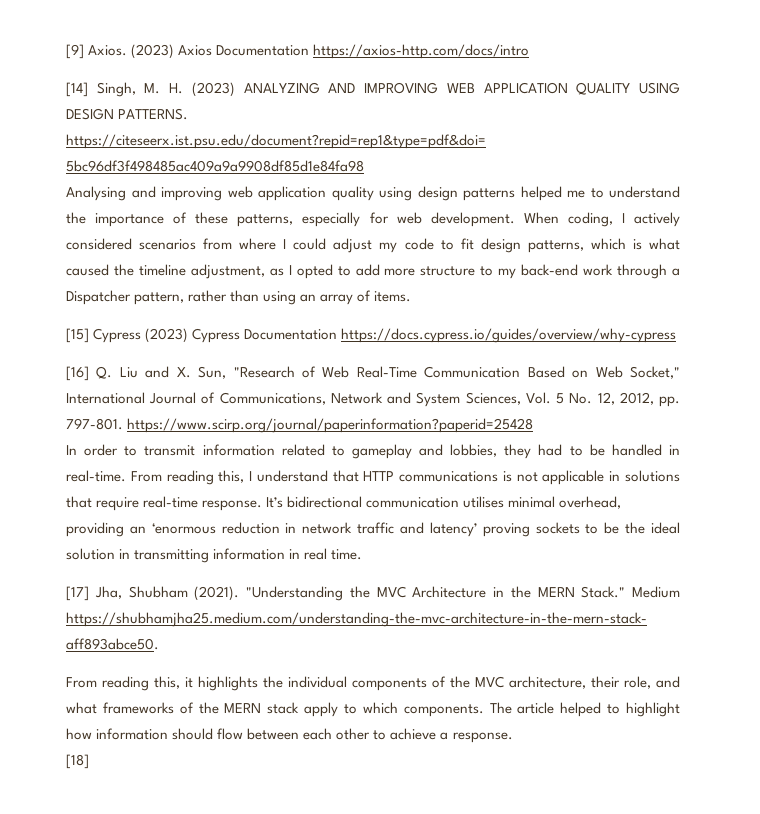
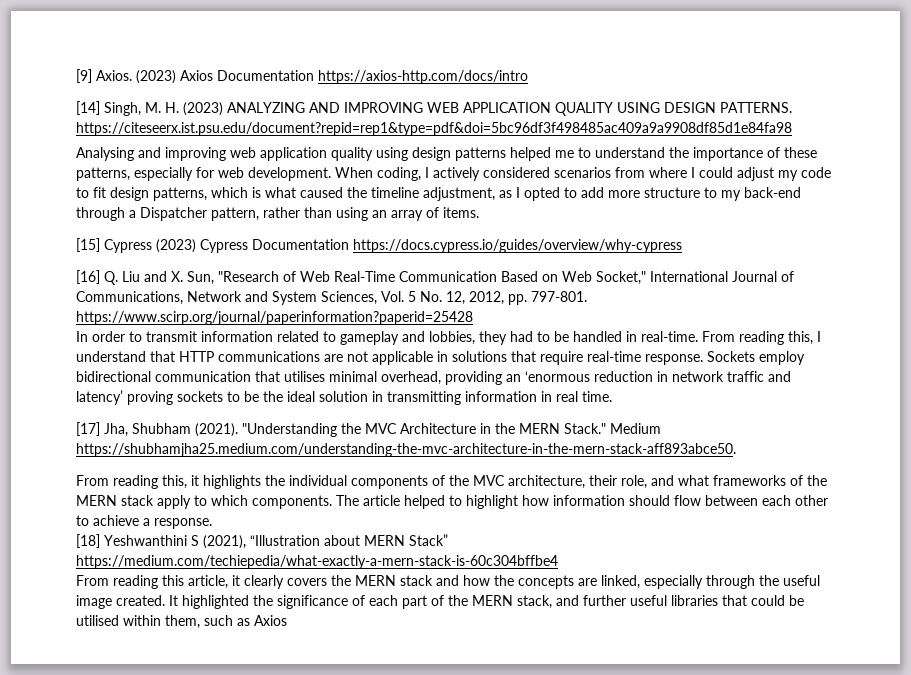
[583,264,614,276] work -> (801, 192) none
[502,471,512,482] is -> [324,354,343,362] are
[266,497,284,508] It’s -> [707,351,805,365] Sockets employ
(460, 502) none -> [255,371,280,382] that
(89, 761) none -> [104,534,448,549] [76,555,558,569] [76,575,820,589] [76,595,804,609] [76,615,287,629] Yeshwanthini S (2021), “Illustration about MERN Stack” https://medium.com/techiepedia/what-exactly-a-mern-stack-is-60c304bffbe4 // From reading this article, it clearly covers the MERN stack and how the concepts are linked, especially through the useful image created. It highlighted the significance of each part of the MERN stack, and further useful libraries that could be utilised within them, such as Axios

